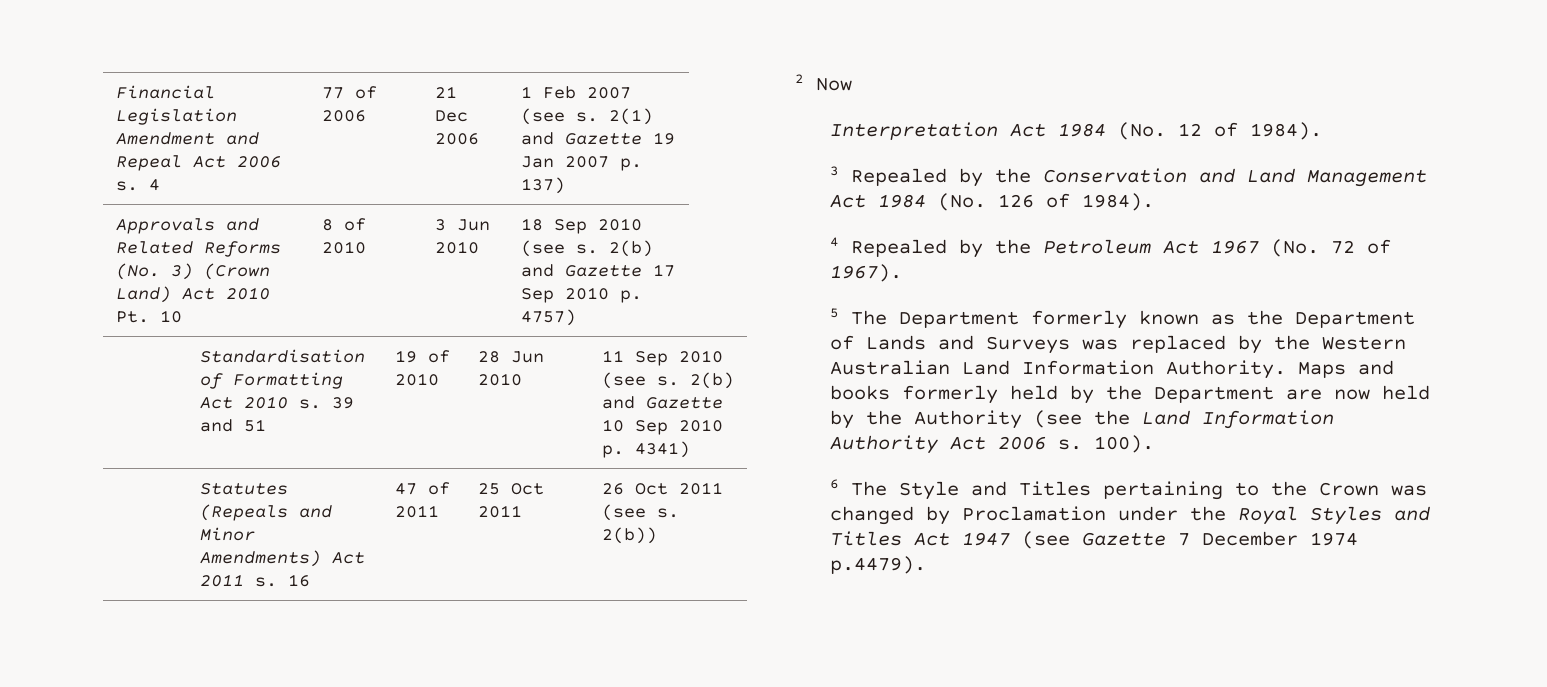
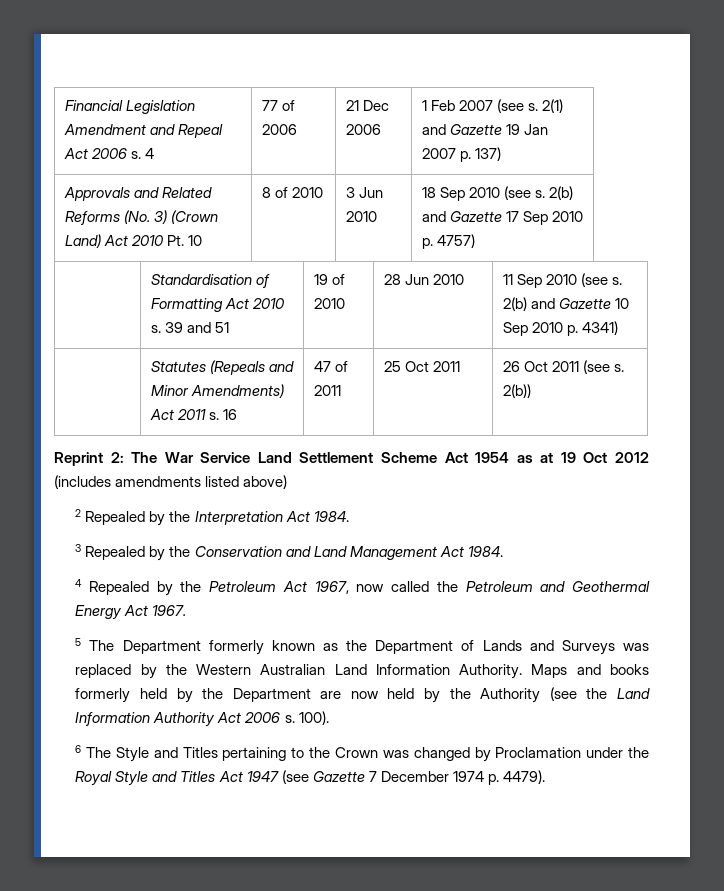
[795,74,852,91] [830,122,1323,140] 2 Now // Interpretation Act 1984 (No. 12 of 1984). -> [54,452,649,466] [54,475,288,489] [75,509,349,526] Reprint 2: The War Service Land Settlement Scheme Act 1954 as at 19 Oct 2012 (includes amendments listed above) // 2 Repealed by the Interpretation Act 1984.
[878,193,1155,211] 1984 (No. 126 of 1984). -> [467,546,503,557] 1984.
[1211,239,1392,257] [830,264,903,282] 1967 (No. 72 of 1967). -> [314,581,650,594] [75,605,187,620] 1967, now called the Petroleum and Geothermal Energy Act 1967.
[1310,506,1383,525] Styles -> [115,771,149,786] Style
[830,556,927,574] p.4479). -> [487,770,545,785] p. 4479).

